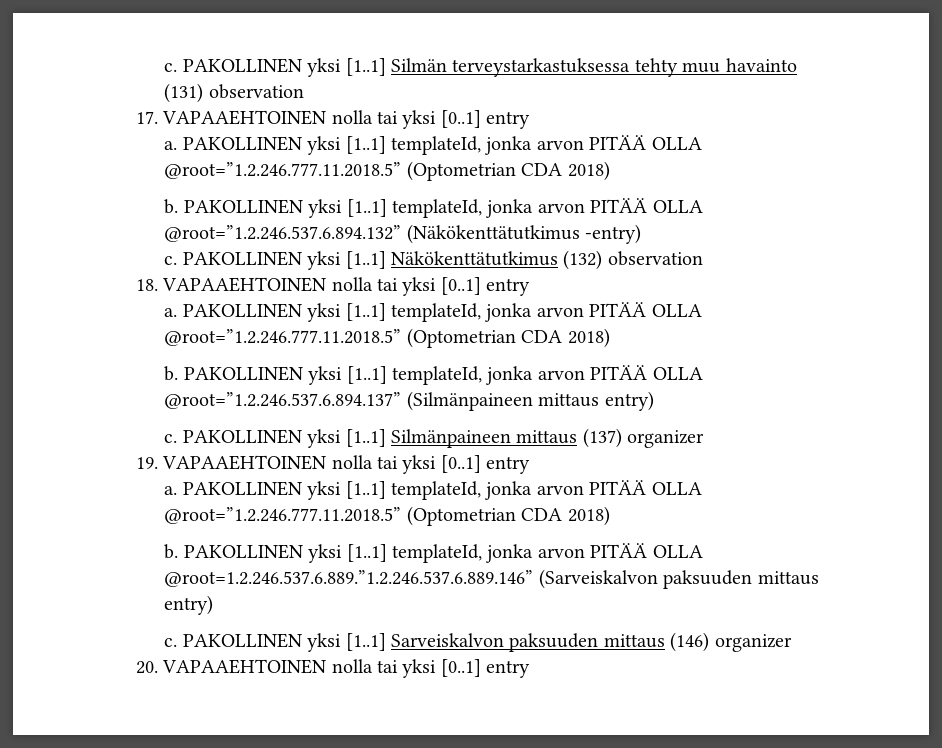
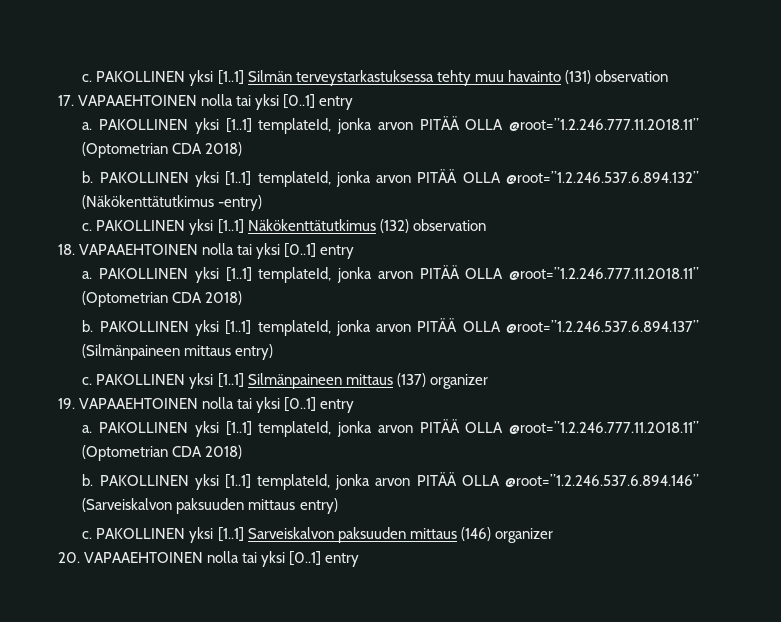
[164,162,402,179] @root=”1.2.246.777.11.2018.5” -> [508,118,699,131] @root=”1.2.246.777.11.2018.11”
[164,329,402,346] @root=”1.2.246.777.11.2018.5” -> [508,267,699,280] @root=”1.2.246.777.11.2018.11”
[164,507,402,524] @root=”1.2.246.777.11.2018.5” -> [508,421,699,434] @root=”1.2.246.777.11.2018.11”
[164,570,534,587] @root=1.2.246.537.6.889.”1.2.246.537.6.889.146” -> [504,474,699,487] @root=”1.2.246.537.6.894.146”

